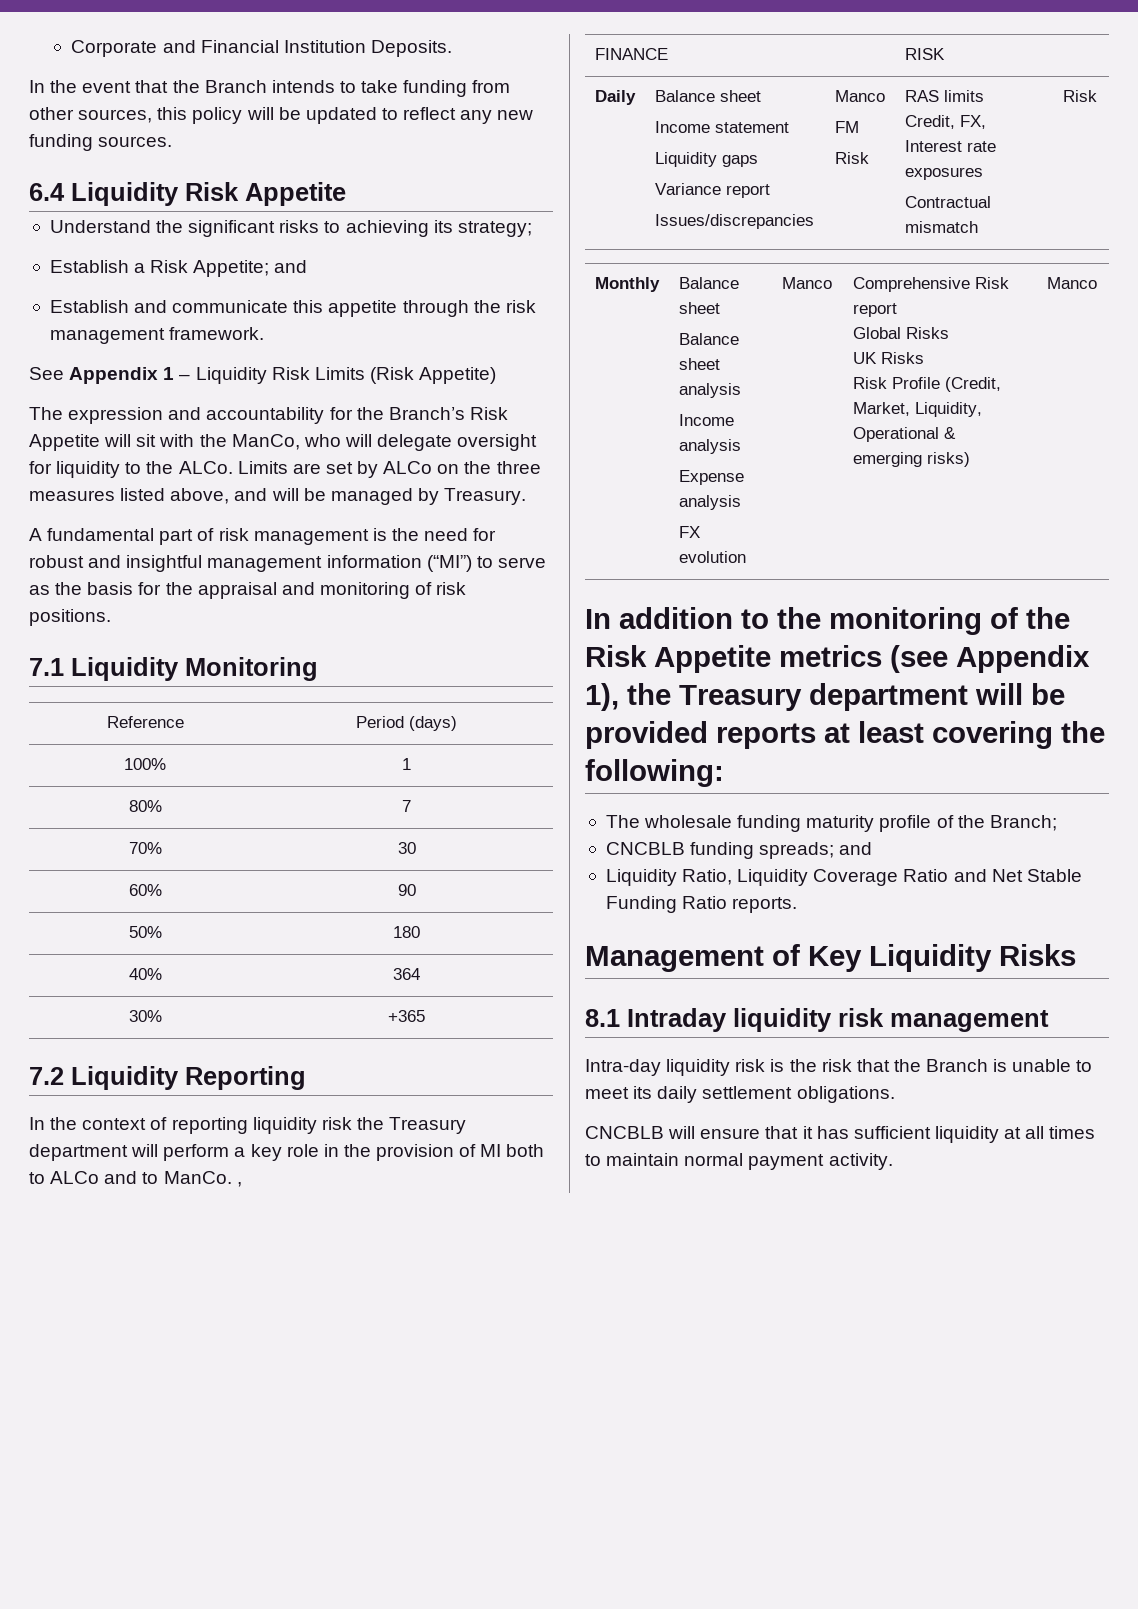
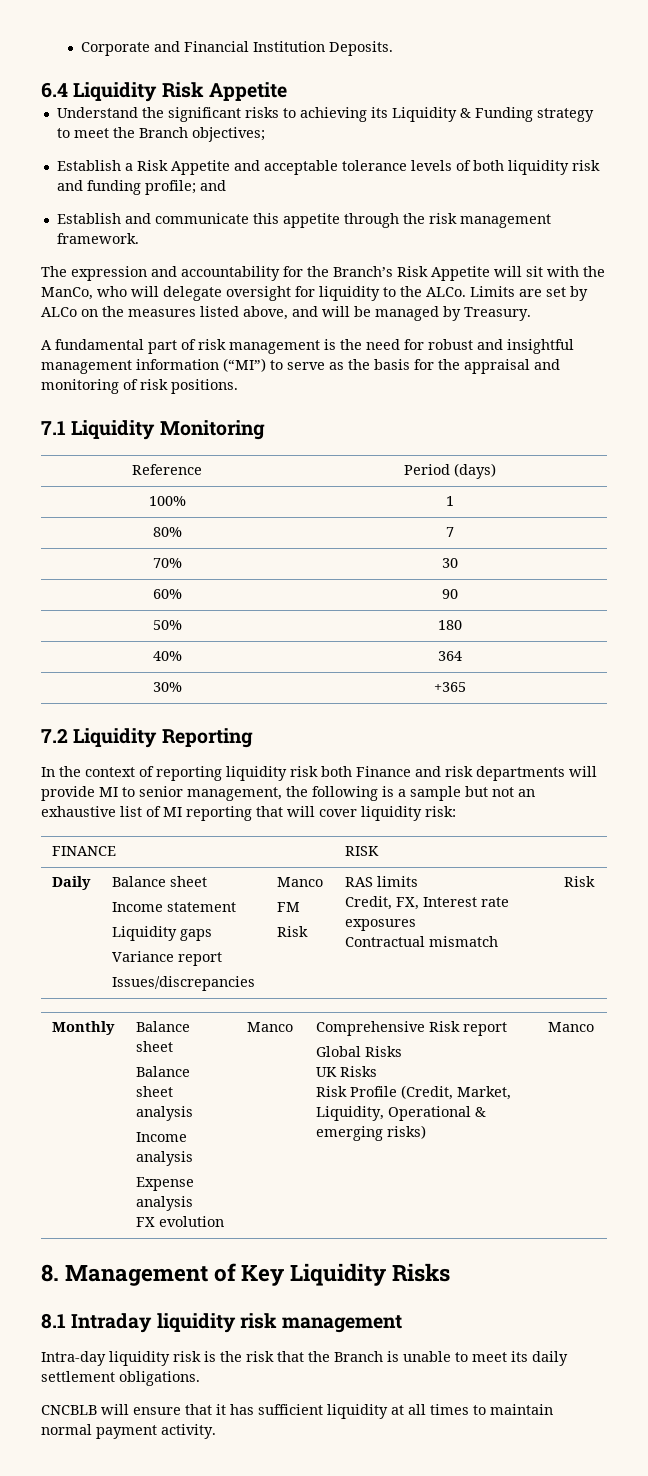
[29,80,511,97] [29,107,534,124] [29,134,173,151] // In the event that the Branch intends to take funding from other sources, this policy will be updated to reflect any new funding sources. -> (393, 48) none
[457,221,532,237] [49,260,270,277] strategy; // Establish a Risk Appetite; -> [391,107,594,122] [56,127,265,142] [56,160,600,175] [56,180,196,195] Liquidity & Funding strategy to meet the Branch objectives; // Establish a Risk Appetite and acceptable tolerance levels of both liquidity risk and funding profile;
[29,367,497,384] // See Appendix 1 – Liquidity Risk Limits (Risk Appetite) -> (139, 238) none
[496,461,541,474] three -> (124, 311) none
[356,1117,467,1134] [29,1144,545,1161] [29,1171,242,1187] the Treasury department will perform a key role in the provision of MI both to ALCo and to ManCo. , -> [321,766,597,781] [41,786,535,801] [41,806,456,821] both Finance and risk departments will provide MI to senior management, the following is a sample but not an exhaustive list of MI reporting that will cover liquidity risk:
[585,607,1070,635] [585,645,1090,673] [585,683,1065,711] [585,721,1105,749] [585,759,724,787] [605,815,1057,832] [605,842,873,859] [605,869,1082,886] [605,896,798,913] In addition to the monitoring of the Risk Appetite metrics (see Appendix 1), the Treasury department will be provided reports at least covering the following: // The wholesale funding maturity profile of the Branch; // CNCBLB funding spreads; and // Liquidity Ratio, Liquidity Coverage Ratio and Net Stable Funding Ratio reports. // -> [41,1264,59,1282] 8.

